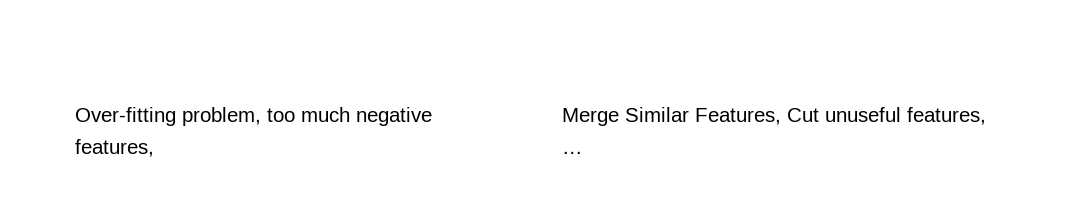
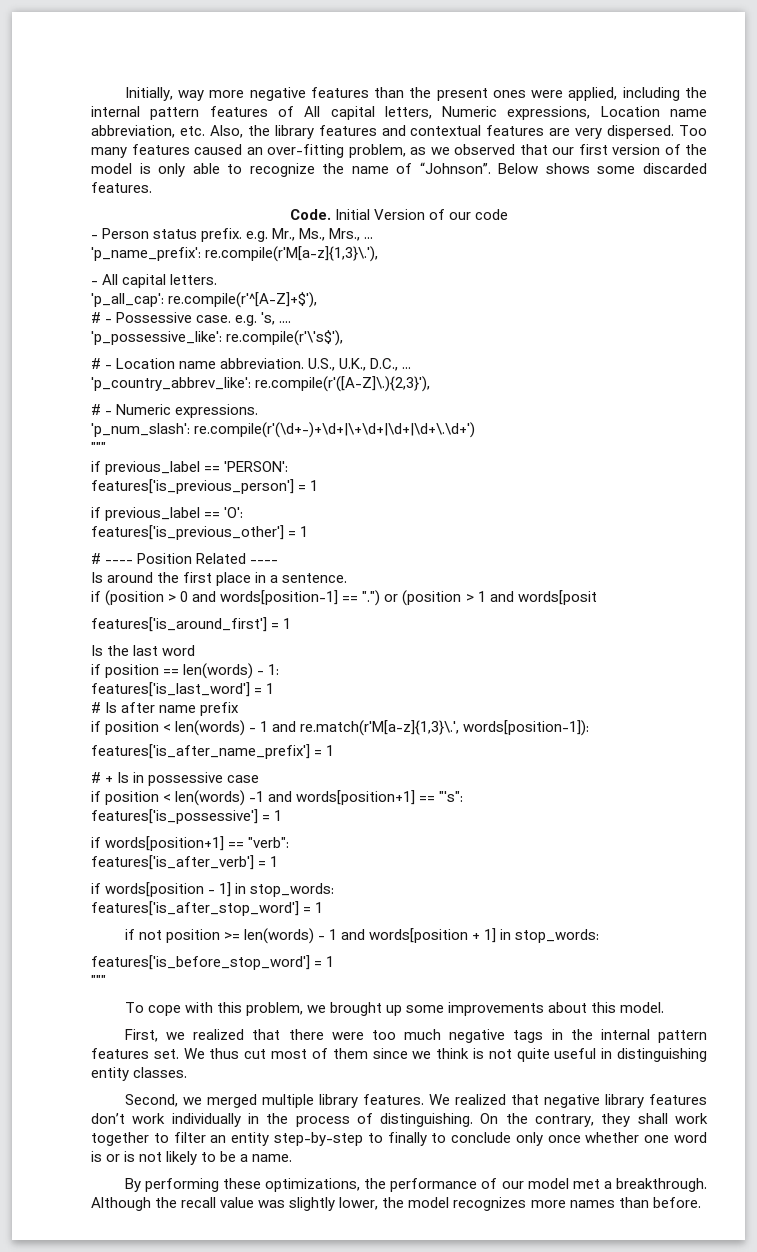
[75,107,432,126] [75,139,154,157] [562,107,986,126] [562,151,583,154] Over-fitting problem, too much negative features, // Merge Similar Features, Cut unuseful features, … -> [124,87,708,101] [91,106,707,120] [91,125,707,139] [91,144,707,158] [91,162,708,177] [91,182,152,193] [289,209,509,220] [91,228,374,242] [91,246,379,262] [91,274,218,288] [91,292,318,308] [91,312,292,326] [91,330,344,346] [91,358,412,371] [91,376,431,392] [91,404,259,418] [91,422,476,438] [91,442,106,453] [91,461,289,475] [91,479,319,494] [91,507,244,521] [91,525,309,540] [91,553,279,564] [91,572,348,586] [91,590,597,606] [91,617,292,632] [91,645,196,656] [91,663,280,679] [91,682,275,697] [91,702,240,716] [91,720,590,736] [91,744,335,759] [91,772,260,786] [91,790,464,806] [91,809,283,824] [91,836,290,851] [91,855,279,870] [91,882,335,897] [91,901,324,916] [124,928,600,944] [91,955,335,970] [91,975,106,986] [124,1002,665,1016] [124,1029,707,1043] [91,1048,707,1062] [91,1067,188,1081] [124,1094,708,1108] [91,1113,708,1127] [91,1132,707,1146] [91,1151,293,1165] [124,1178,708,1192] [91,1197,701,1211] Initially, way more negative features than the present ones were applied, including the internal pattern features of All capital letters, Numeric expressions, Location name abbreviation, etc. Also, the library features and contextual features are very dispersed. Too many features caused an over-fitting problem, as we observed that our first version of the model is only able to recognize the name of “Johnson”. Below shows some discarded features. // Code. Initial Version of our code // - Person status prefix. e.g. Mr., Ms., Mrs., ... // 'p_name_prefix': re.compile(r'M[a-z]{1,3}\.'), // - All capital letters. // 'p_all_cap': re.compile(r'^[A-Z]+$'), // # - Possessive case. e.g. 's, .... // 'p_possessive_like': re.compile(r'\'s$'), // # - Location name abbreviation. U.S., U.K., D.C., ... // 'p_country_abbrev_like': re.compile(r'([A-Z]\.){2,3}'), // # - Numeric expressions. // 'p_num_slash': re.compile(r'(\d+-)+\d+|\+\d+|\d+|\d+\.\d+') // """ // if previous_label == 'PERSON': // features['is_previous_person'] = 1 // if previous_label == 'O': // features['is_previous_other'] = 1 // # ---- Position Related ---- // Is around the first place in a sentence. // if (position > 0 and words[position-1] == ".") or (position > 1 and words[posit // features['is_around_first'] = 1 // Is the last word // if position == len(words) - 1: // features['is_last_word'] = 1 // # Is after name prefix // if position < len(words) - 1 and re.match(r'M[a-z]{1,3}\.', words[position-1]): // features['is_after_name_prefix'] = 1 // # + Is in possessive case // if position < len(words) -1 and words[position+1] == "'s": // features['is_possessive'] = 1 // if words[position+1] == "verb": // features['is_after_verb'] = 1 // if words[position - 1] in stop_words: // features['is_after_stop_word'] = 1 // if not position >= len(words) - 1 and words[position + 1] in stop_words: // features['is_before_stop_word'] = 1 // """ // To cope with this problem, we brought up some improvements about this model. // First, we realized that there were too much negative tags in the internal pattern features set. We thus cut most of them since we think is not quite useful in distinguishing entity classes. // Second, we merged multiple library features. We realized that negative library features don’t work individually in the process of distinguishing. On the contrary, they shall work together to filter an entity step-by-step to finally to conclude only once whether one word is or is not likely to be a name. // By performing these optimizations, the performance of our model met a breakthrough. Although the recall value was slightly lower, the model recognizes more names than before.

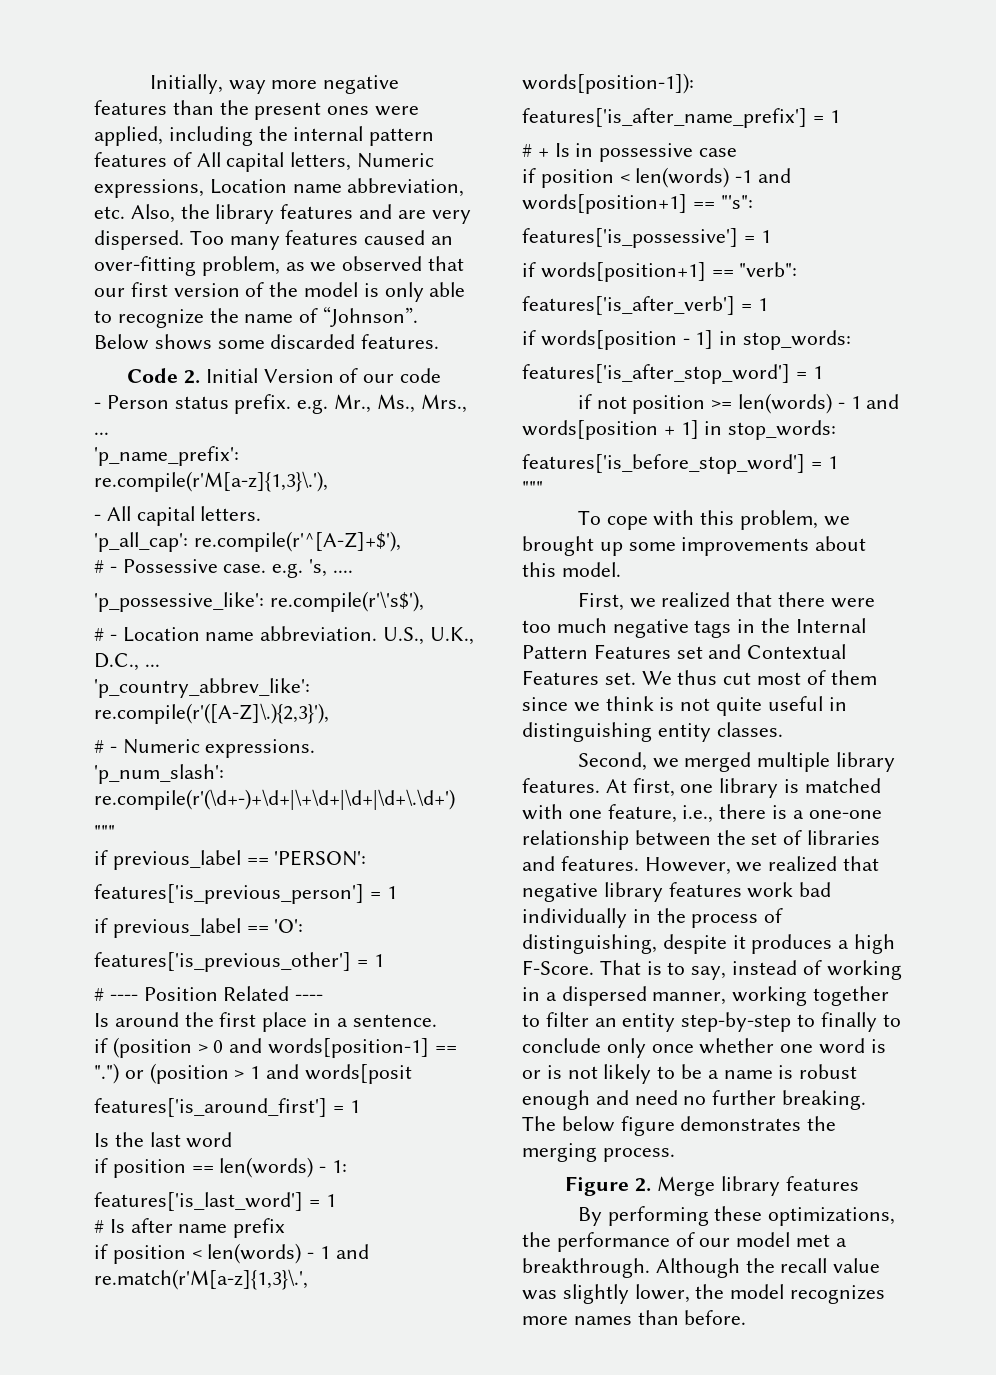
[410,125,545,136] contextual features -> (393, 211) none
[289,209,331,220] Code. -> [127,368,200,384] Code 2.
[600,1029,707,1043] [91,1048,149,1059] internal pattern features -> [795,618,866,633] [522,644,847,659] [522,670,599,685] Internal Pattern Features set and Contextual Features
[428,1094,450,1105] We -> [605,778,881,798] [522,804,882,823] [522,830,881,850] [522,856,763,875] At first, one library is matched with one feature, i.e., there is a one-one relationship between the set of libraries and features. However, we
[91,1113,166,1124] don’t work -> [747,882,832,898] work bad
[380,1113,708,1127] distinguishing. On the contrary, they shall work -> [522,934,896,954] [522,960,902,980] [522,986,808,1006] distinguishing, despite it produces a high F-Score. That is to say, instead of working in a dispersed manner, working
[252,1154,293,1162] name. -> [723,1064,858,1079] [522,1090,867,1110] [522,1116,837,1136] [522,1143,675,1162] [565,1176,859,1196] name is robust enough and need no further breaking. The below figure demonstrates the merging process. // Figure 2. Merge library features

